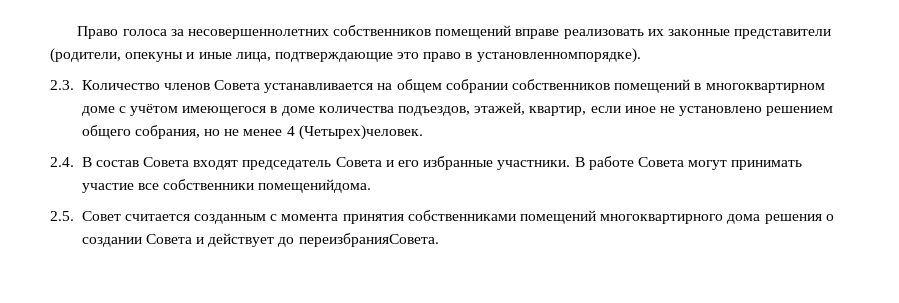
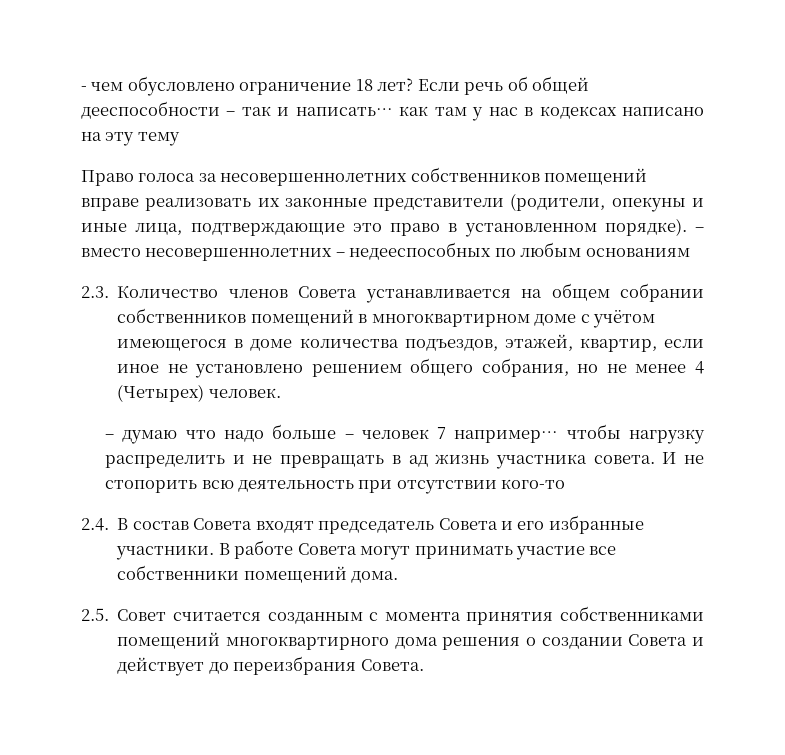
(77, 32) none -> [81,76,590,96] [81,101,704,121] [81,132,180,146] - чем обусловлено ограничение 18 лет? Если речь об общей дееспособности – так и написать… как там у нас в кодексах написано на эту тему //
[476,48,641,63] установленномпорядке). -> [464,218,704,237] [81,242,690,261] установленном порядке). – вместо несовершеннолетних – недееспособных по любым основаниям
[298,125,423,140] (Четырех)человек. -> [117,384,281,402] [105,424,705,444] [105,452,705,469] [105,479,566,494] (Четырех) человек. // – думаю что надо больше – человек 7 например… чтобы нагрузку распределить и не превращать в ад жизнь участника совета. И не стопорить всю деятельность при отсутствии кого-то
[258,179,372,193] помещенийдома. -> [243,566,399,583] помещений дома.
[298,233,439,247] переизбранияСовета. -> [233,656,424,675] переизбрания Совета.

